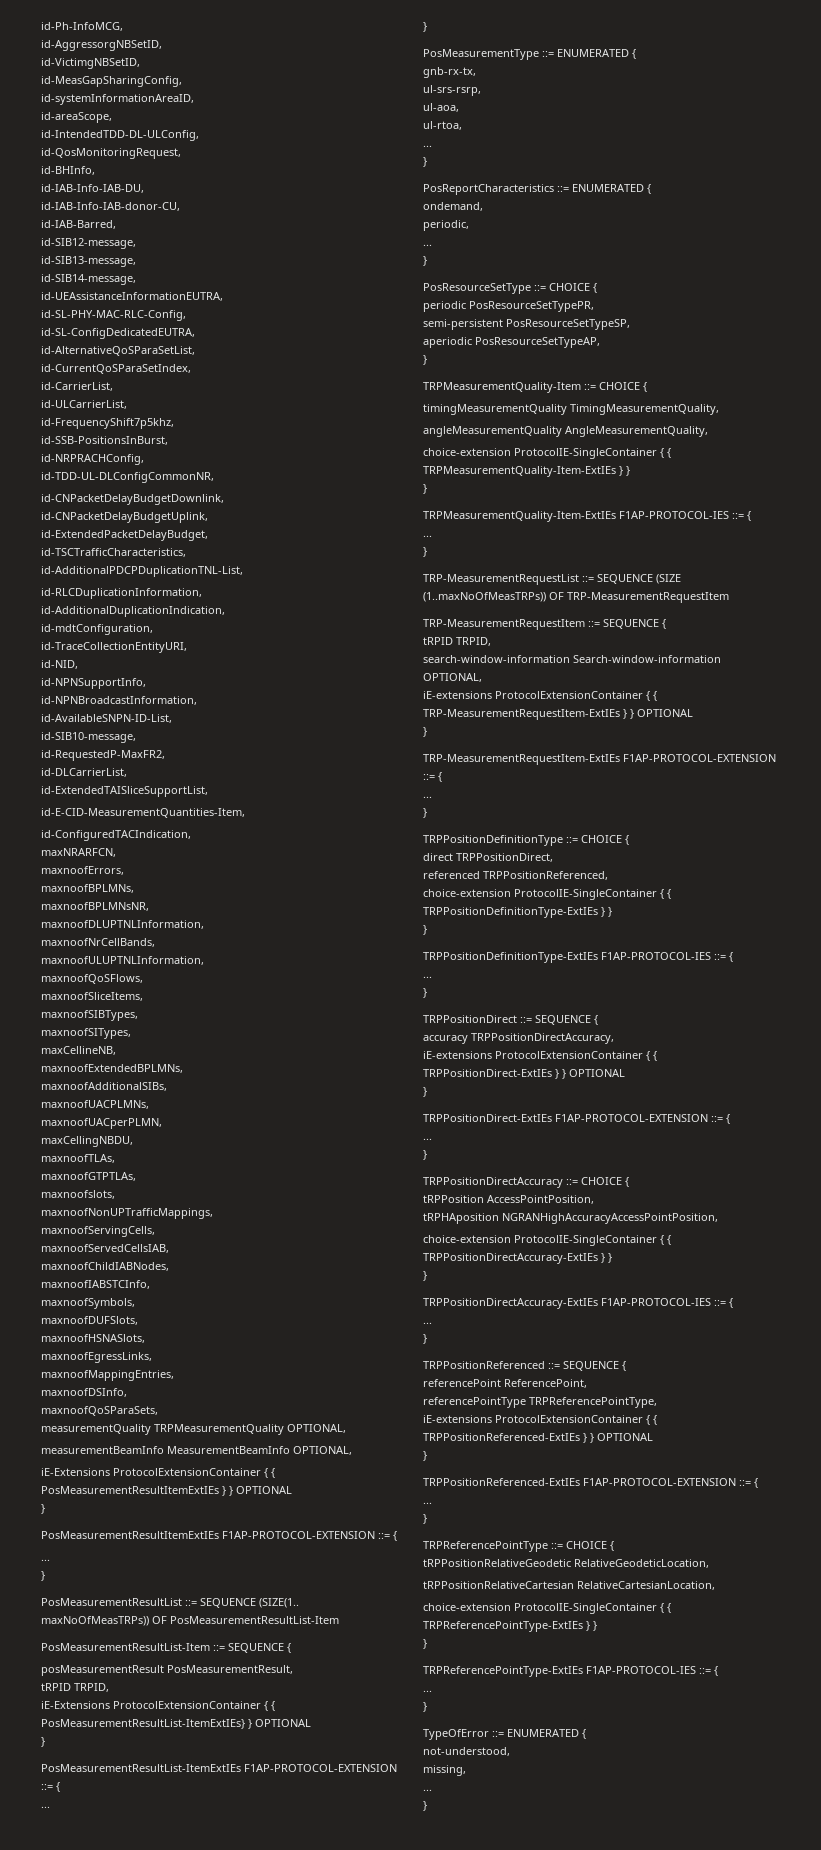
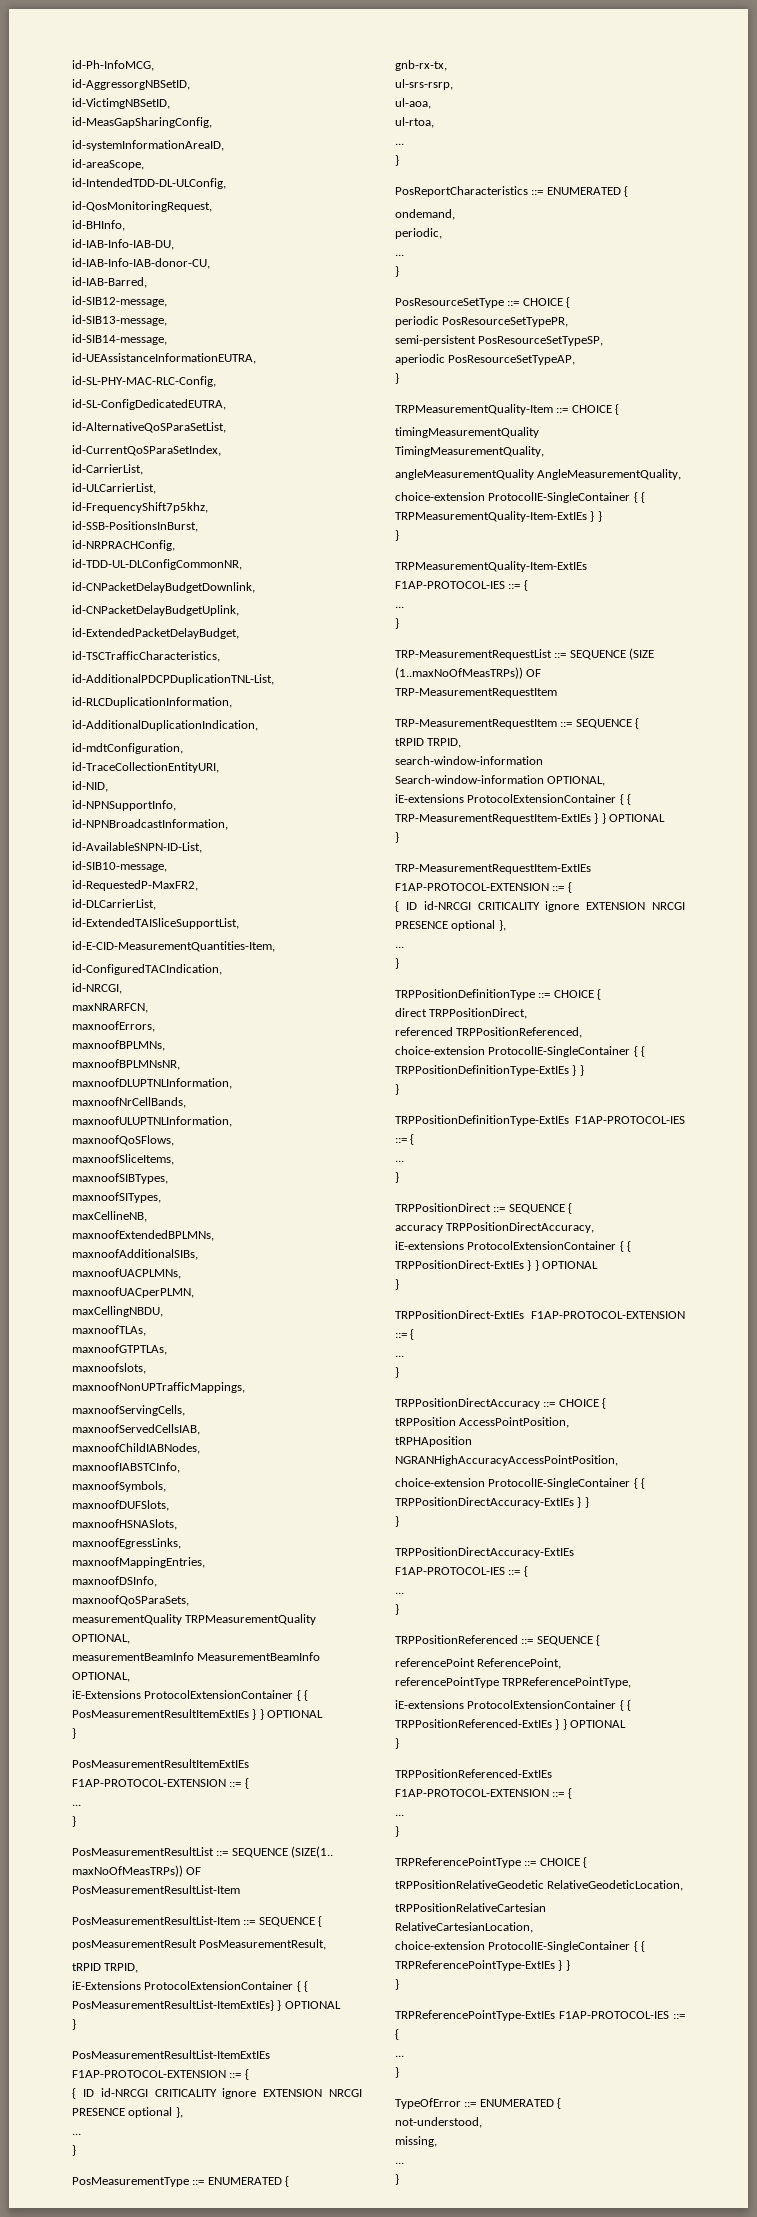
(191, 835) none -> [72,983,122,994] // id-NRCGI,
(60, 1787) none -> [72,2088,362,2099] [72,2107,183,2118] // { ID id-NRCGI CRITICALITY ignore EXTENSION NRCGI PRESENCE optional },
(442, 777) none -> [395,901,685,912] [395,920,506,931] // { ID id-NRCGI CRITICALITY ignore EXTENSION NRCGI PRESENCE optional },

